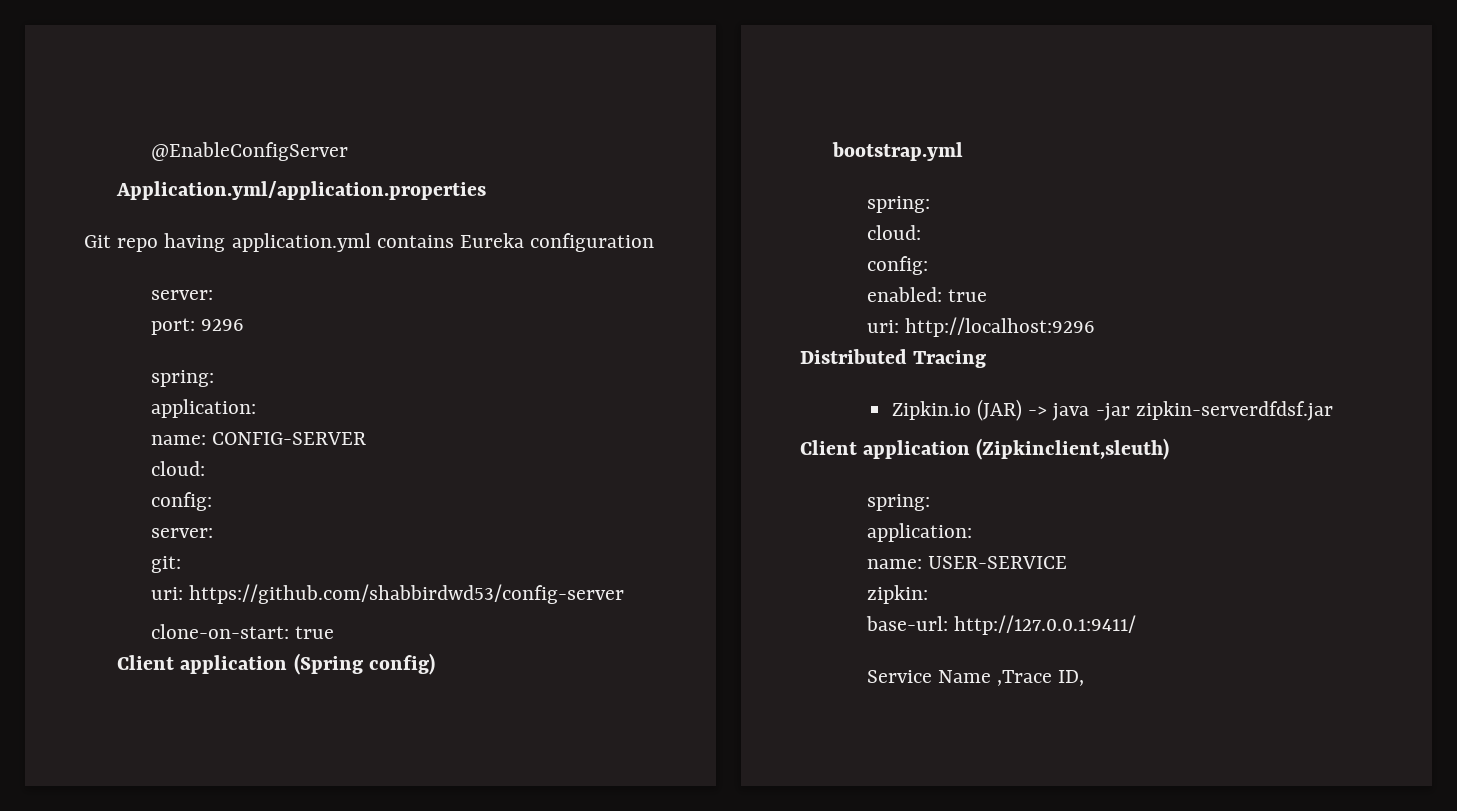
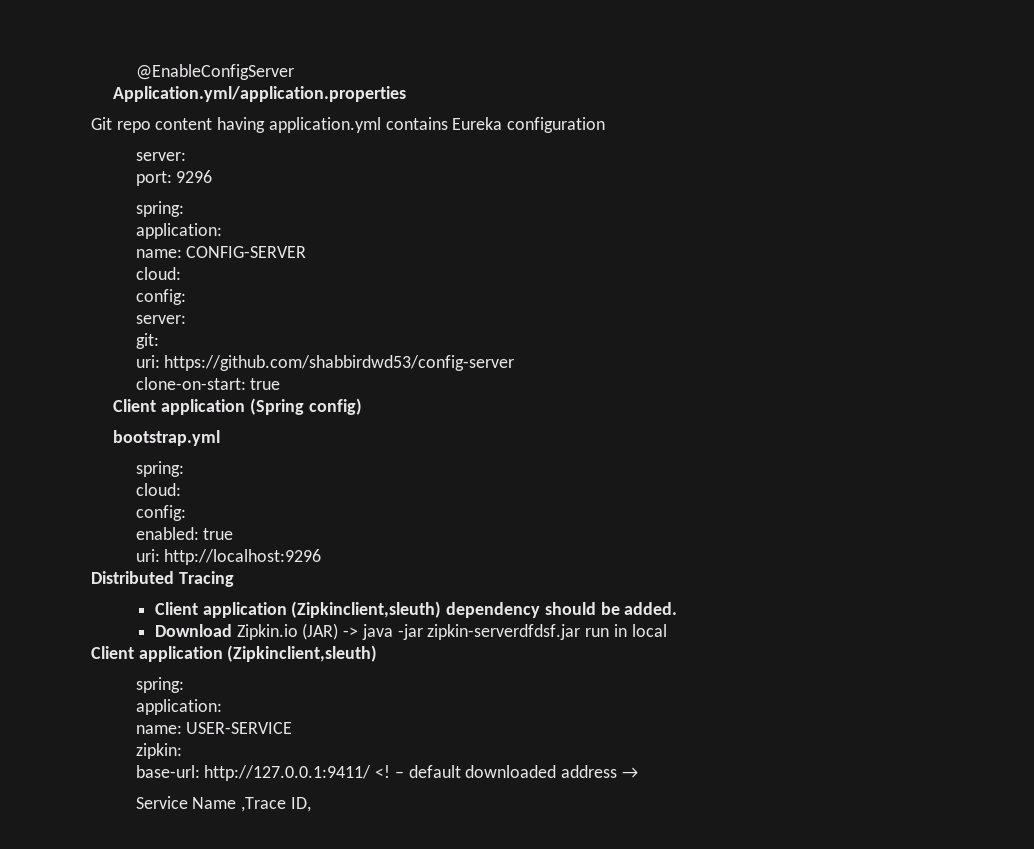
(159, 245) none -> [155,118,213,130] content
(987, 359) none -> [154,601,678,618] [154,624,232,637] Client application (Zipkinclient,sleuth) dependency should be added. // Download
(1333, 411) none -> [585,624,667,637] run in local
(1136, 625) none -> [375,765,638,778] <! – default downloaded address →

